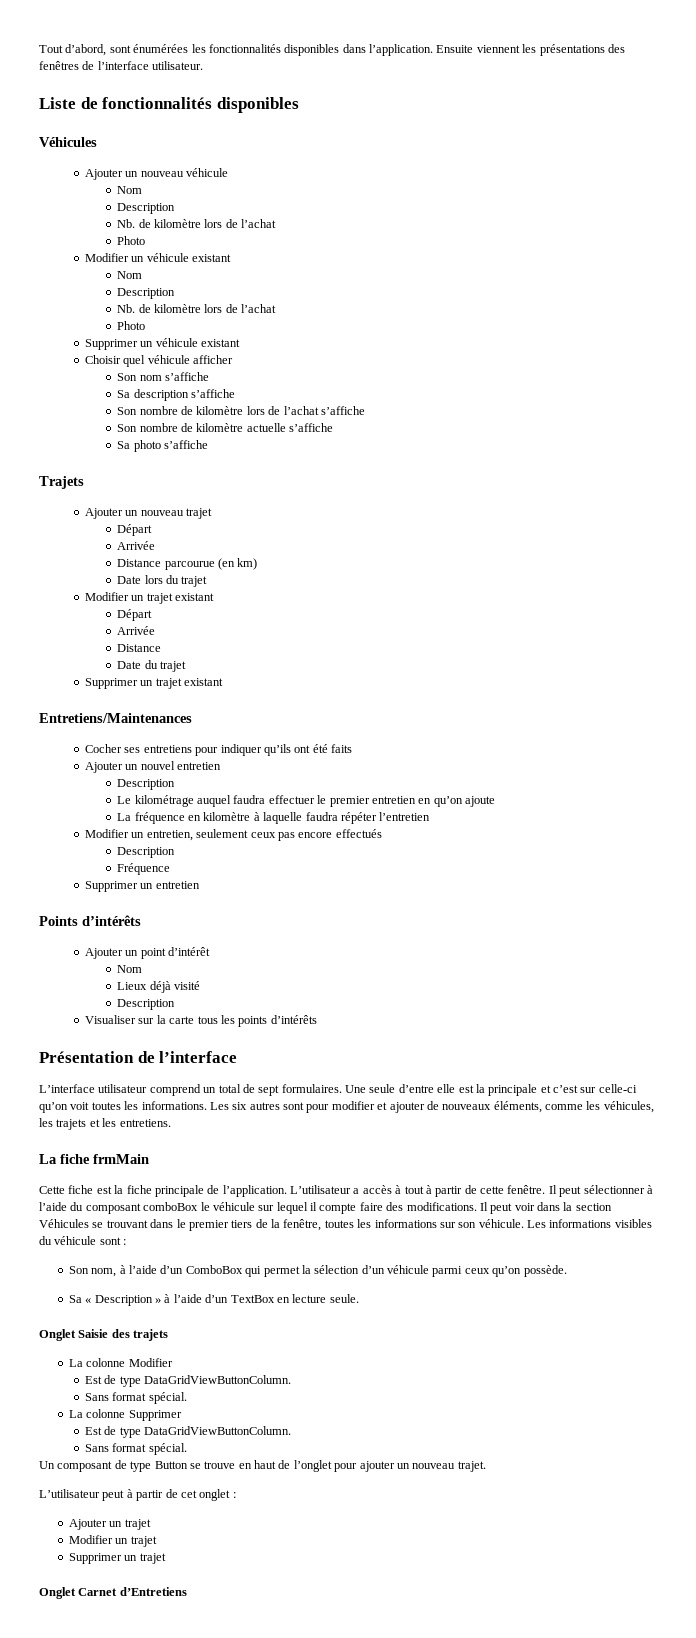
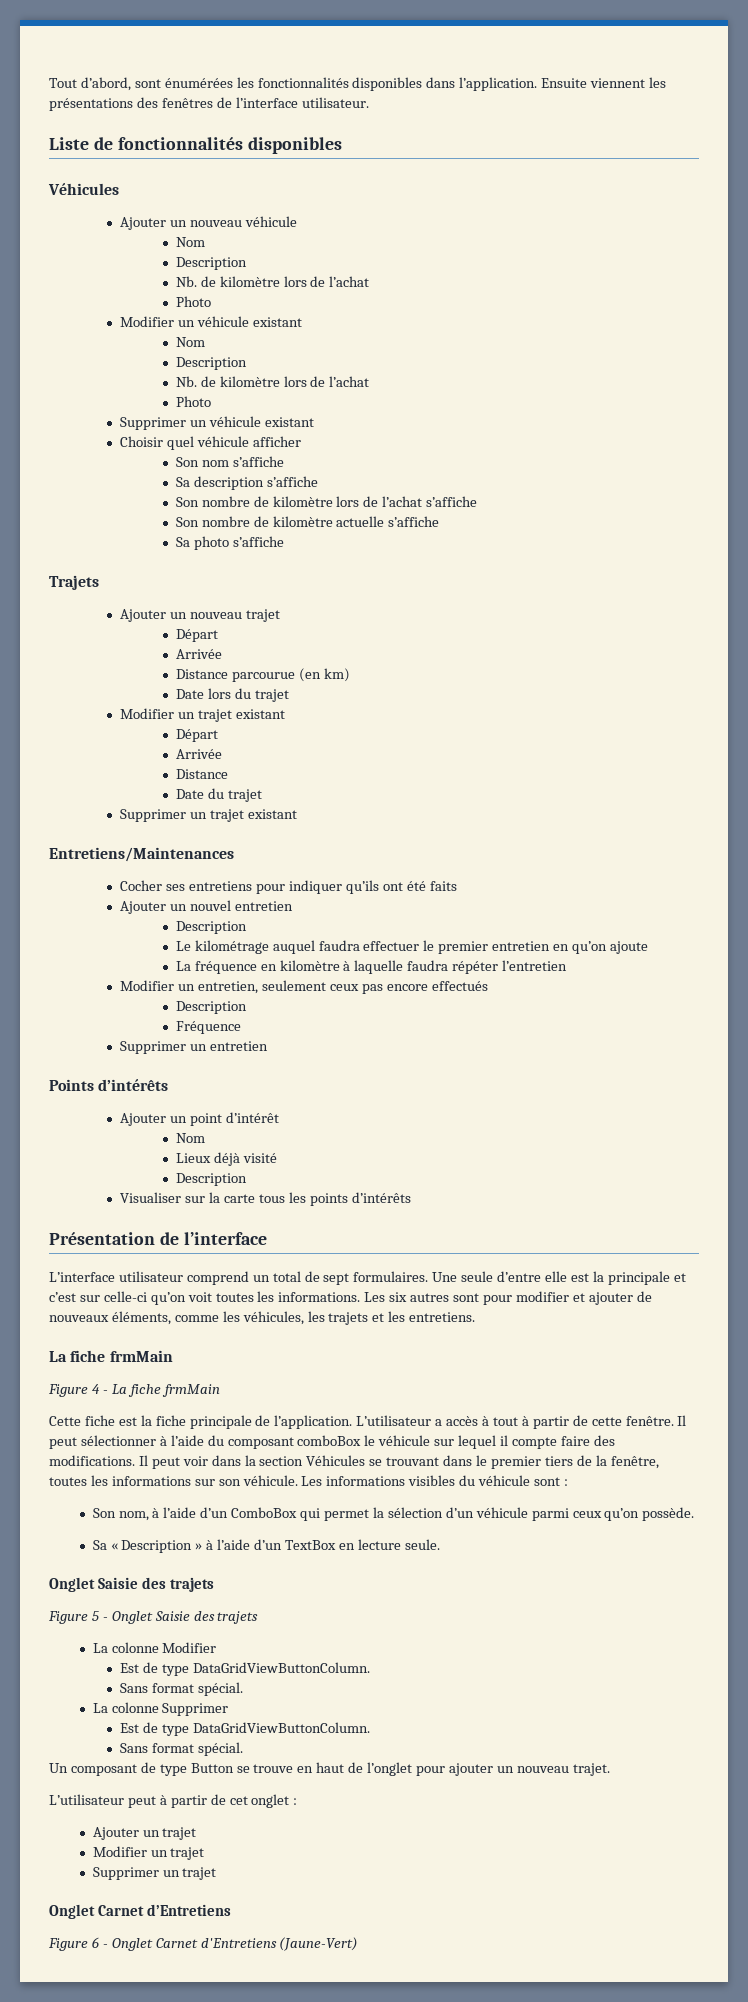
(149, 1159) none -> [48,1384,220,1397] // Figure 4 - La fiche frmMain
(169, 1335) none -> [48,1611,259,1624] // Figure 5 - Onglet Saisie des trajets
(187, 1591) none -> [48,1937,359,1951] // Figure 6 - Onglet Carnet d'Entretiens (Jaune-Vert)

